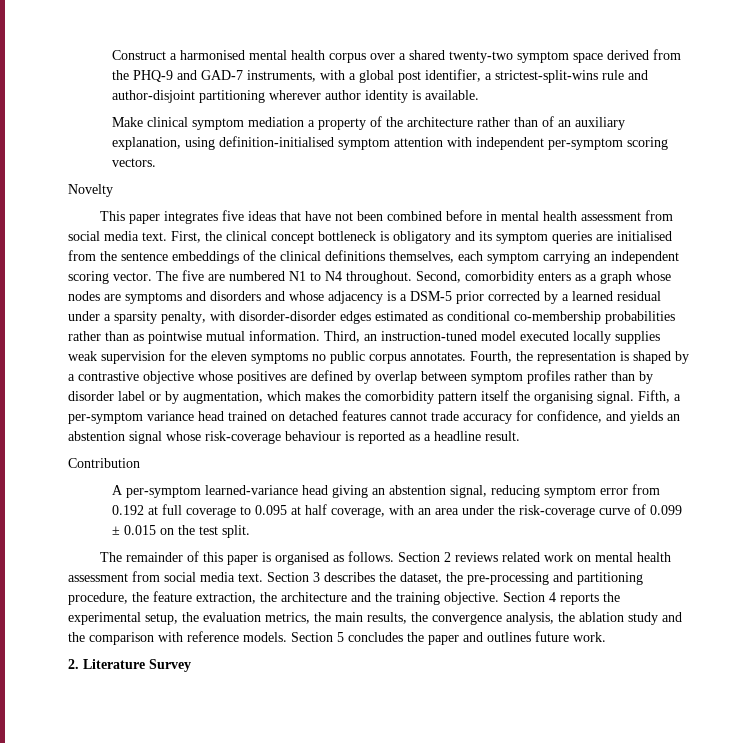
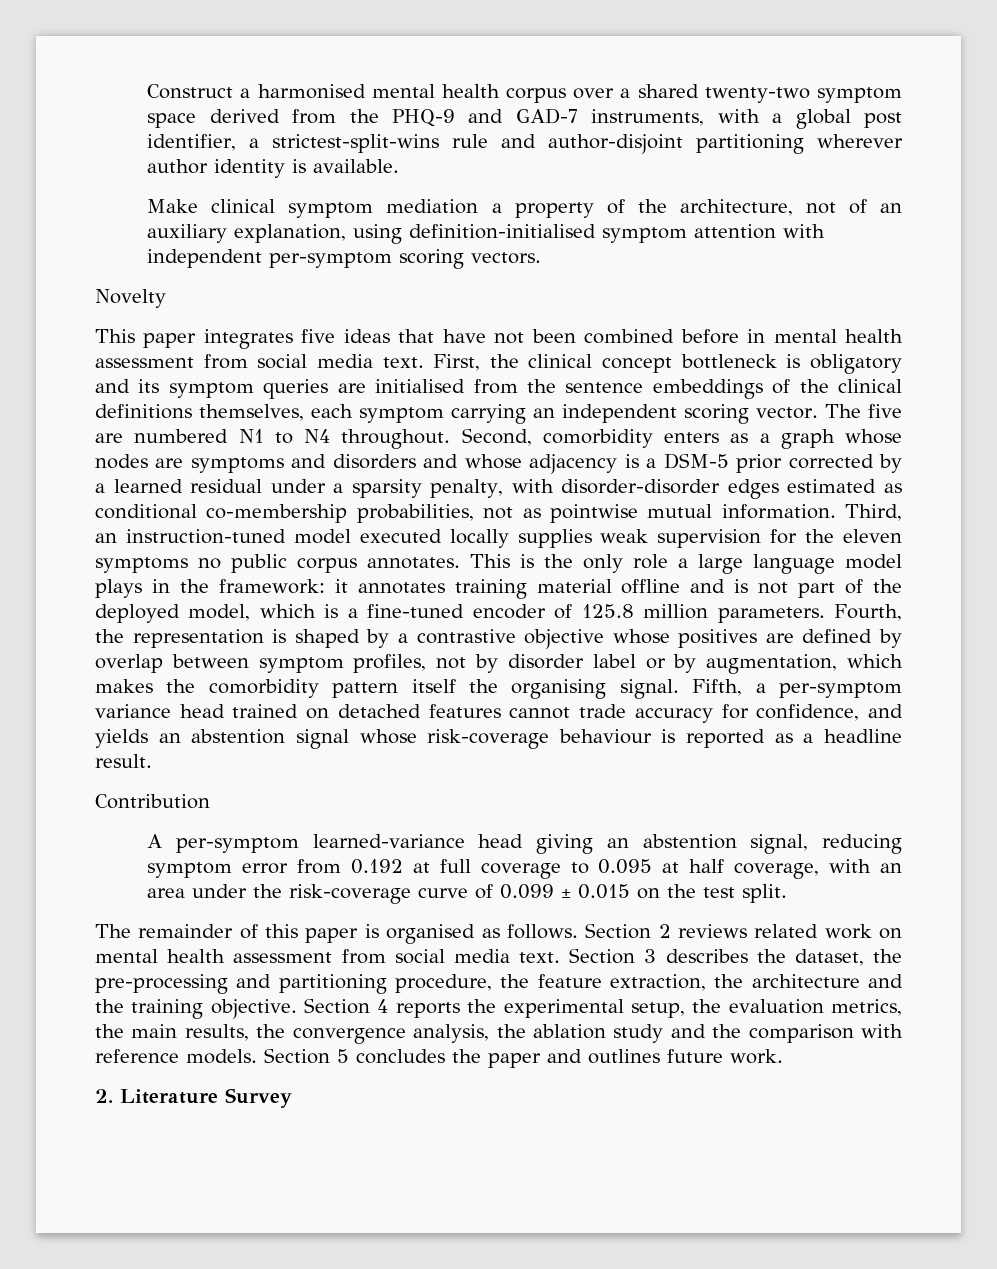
[407,117,539,127] architecture rather than -> [679,199,836,216] architecture, not
[605,311,675,324] [68,331,129,341] probabilities rather than -> [356,504,514,523] probabilities, not
(466, 356) none -> [470,554,902,574] [95,579,903,599] [95,604,825,623] This is the only role a large language model plays in the framework: it annotates training material offline and is not part of the deployed model, which is a fine-tuned encoder of 125.8 million parameters.
[527,370,635,384] profiles rather than -> [353,654,467,673] profiles, not

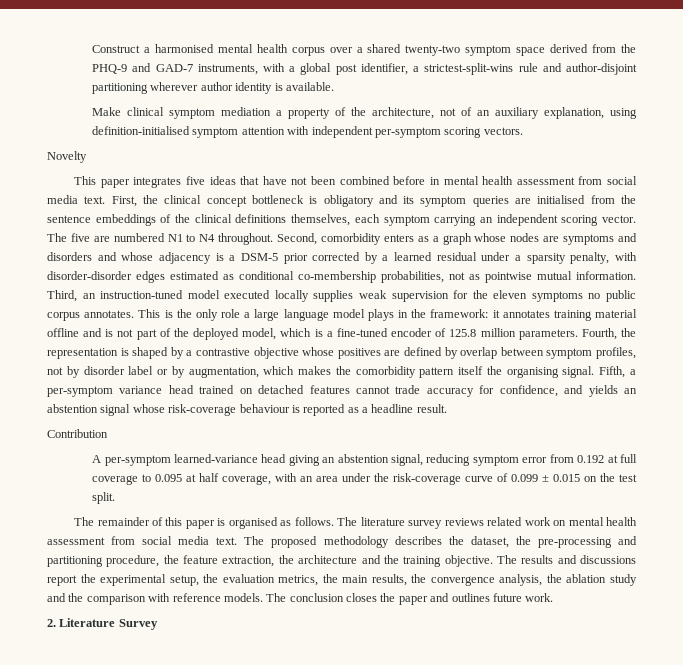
[585,923,671,939] Section 2 -> [337,517,443,529] The literature survey
[569,948,657,964] Section 3 -> [244,536,389,548] The proposed methodology
[304,998,460,1018] Section 4 reports -> [496,555,636,564] [47,575,77,586] The results and discussions report
[264,1048,445,1064] Section 5 concludes -> [266,593,377,602] The conclusion closes

